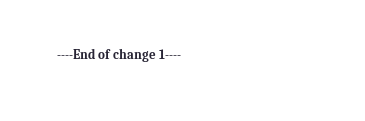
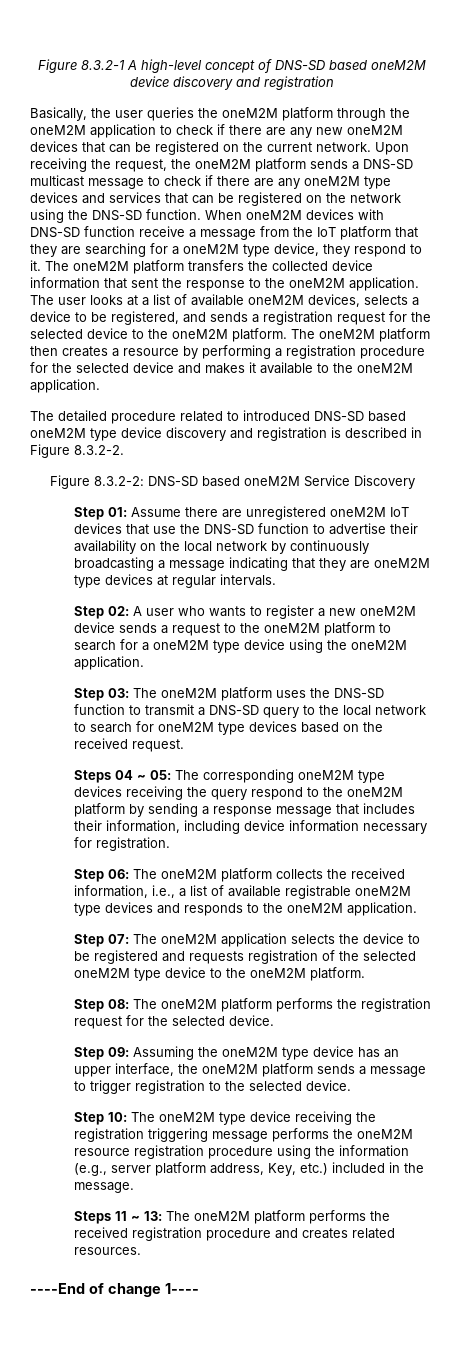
(57, 53) none -> [38,59,426,73] [130,76,334,90] [30,107,410,121] [30,124,403,138] [30,141,409,155] [30,158,413,172] [30,175,391,189] [30,192,401,206] [30,209,384,223] [30,226,418,240] [30,243,422,257] [30,260,373,274] [30,277,419,291] [30,294,419,307] [30,311,431,325] [30,328,430,342] [30,345,425,359] [30,362,413,374] [30,379,100,393] [30,410,406,424] [30,427,422,441] [30,444,124,458] [49,475,415,489] [74,506,410,520] [74,523,419,535] [74,540,370,554] [74,557,431,571] [74,574,277,588] [74,605,417,619] [74,622,392,636] [74,639,408,653] [74,656,145,670] [74,687,385,701] [74,704,427,718] [74,721,384,735] [74,738,185,752] [74,769,386,783] [74,786,404,800] [74,803,416,817] [74,820,428,834] [74,837,171,851] [74,868,406,882] [74,885,412,899] [74,902,418,916] [74,933,421,947] [74,950,417,964] [74,967,366,981] [74,998,432,1012] [74,1015,275,1029] [74,1046,400,1060] [74,1063,427,1077] [74,1080,352,1094] [74,1111,377,1125] [74,1128,414,1142] [74,1145,410,1159] [74,1162,425,1176] [74,1182,135,1193] [74,1210,391,1224] [74,1227,396,1241] [74,1247,142,1255] Figure 8.3.2-1 A high-level concept of DNS-SD based oneM2M device discovery and registration // Basically, the user queries the oneM2M platform through the oneM2M application to check if there are any new oneM2M devices that can be registered on the current network. Upon receiving the request, the oneM2M platform sends a DNS-SD multicast message to check if there are any oneM2M type devices and services that can be registered on the network using the DNS-SD function. When oneM2M devices with DNS-SD function receive a message from the IoT platform that they are searching for a oneM2M type device, they respond to it. The oneM2M platform transfers the collected device information that sent the response to the oneM2M application. The user looks at a list of available oneM2M devices, selects a device to be registered, and sends a registration request for the selected device to the oneM2M platform. The oneM2M platform then creates a resource by performing a registration procedure for the selected device and makes it available to the oneM2M application. // The detailed procedure related to introduced DNS-SD based oneM2M type device discovery and registration is described in Figure 8.3.2-2. // Figure 8.3.2-2: DNS-SD based oneM2M Service Discovery // Step 01: Assume there are unregistered oneM2M IoT devices that use the DNS-SD function to advertise their availability on the local network by continuously broadcasting a message indicating that they are oneM2M type devices at regular intervals. // Step 02: A user who wants to register a new oneM2M device sends a request to the oneM2M platform to search for a oneM2M type device using the oneM2M application. // Step 03: The oneM2M platform uses the DNS-SD function to transmit a DNS-SD query to the local network to search for oneM2M type devices based on the received request. // Steps 04 ~ 05: The corresponding oneM2M type devices receiving the query respond to the oneM2M platform by sending a response message that includes their information, including device information necessary for registration. // Step 06: The oneM2M platform collects the received information, i.e., a list of available registrable oneM2M type devices and responds to the oneM2M application. // Step 07: The oneM2M application selects the device to be registered and requests registration of the selected oneM2M type device to the oneM2M platform. // Step 08: The oneM2M platform performs the registration request for the selected device. // Step 09: Assuming the oneM2M type device has an upper interface, the oneM2M platform sends a message to trigger registration to the selected device. // Step 10: The oneM2M type device receiving the registration triggering message performs the oneM2M resource registration procedure using the information (e.g., server platform address, Key, etc.) included in the message. // Steps 11 ~ 13: The oneM2M platform performs the received registration procedure and creates related resources. //

